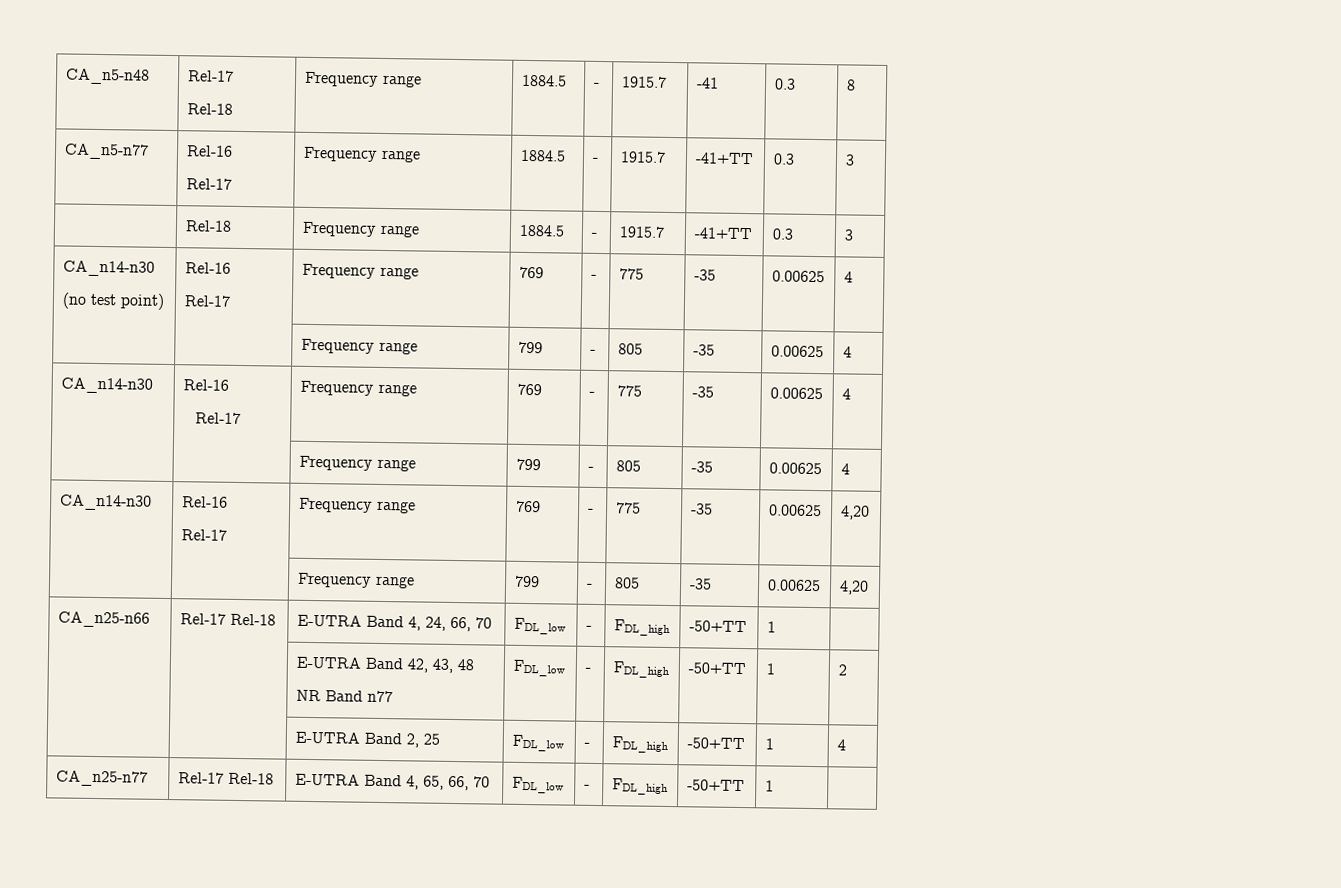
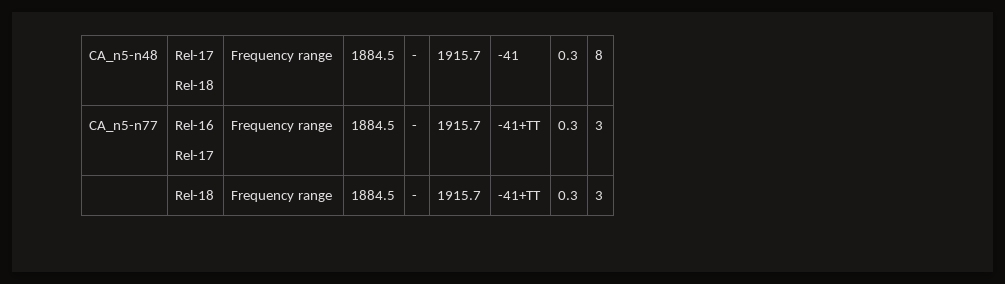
[62,260,155,277] [61,292,165,310] [184,262,231,274] [183,295,231,307] [301,263,419,280] [518,266,544,279] [590,274,597,279] [618,268,644,280] [693,269,716,281] [771,270,825,283] [843,271,853,283] [300,338,418,355] [517,341,543,354] [589,349,596,354] [617,343,643,355] [692,344,715,356] [770,345,824,358] [842,346,852,358] [60,377,153,394] [182,379,229,391] [195,412,242,425] [299,380,417,397] [516,383,542,396] [588,391,595,396] [616,385,642,397] [691,386,714,398] [769,387,823,400] [841,388,851,400] [298,455,416,472] [515,458,541,471] [587,466,594,471] [615,460,641,472] [690,461,713,473] [768,462,822,475] [840,463,850,475] [59,494,152,511] [181,496,228,508] [180,529,227,541] [298,497,416,514] [515,500,541,513] [587,508,594,513] [615,502,641,514] [690,503,713,515] [768,504,822,517] [839,505,870,520] [296,572,415,589] [513,575,540,588] [585,583,593,588] [613,577,640,589] [688,578,712,590] [766,579,821,592] [838,580,869,595] [57,611,150,628] [179,613,276,626] [296,614,492,632] [513,617,566,635] [585,625,592,630] [613,619,670,637] [688,620,747,633] [766,621,776,633] [295,656,474,673] [295,689,393,703] [512,659,565,677] [584,667,591,672] [612,661,669,678] [687,662,746,675] [765,663,775,675] [837,664,847,676] [294,731,440,748] [511,734,564,752] [583,742,590,747] [611,736,668,753] [686,737,745,750] [764,738,774,750] [836,739,846,751] [55,770,148,787] [177,772,274,785] [294,773,490,791] [511,776,564,794] [583,784,590,789] [611,778,668,795] [686,779,745,792] [764,780,774,792] // CA_n14-n30 // (no test point) | Rel-16 // Rel-17 | Frequency range | 769 | - | 775 | -35 | 0.00625 | 4 // | | Frequency range | 799 | - | 805 | -35 | 0.00625 | 4 // CA_n14-n30 | Rel-16 // Rel-17 | Frequency range | 769 | - | 775 | -35 | 0.00625 | 4 // | | Frequency range | 799 | - | 805 | -35 | 0.00625 | 4 // CA_n14-n30 | Rel-16 // Rel-17 | Frequency range | 769 | - | 775 | -35 | 0.00625 | 4,20 // | | Frequency range | 799 | - | 805 | -35 | 0.00625 | 4,20 // CA_n25-n66 | Rel-17 Rel-18 | E-UTRA Band 4, 24, 66, 70 | FDL_low | - | FDL_high | -50+TT | 1 | // | | E-UTRA Band 42, 43, 48 // NR Band n77 | FDL_low | - | FDL_high | -50+TT | 1 | 2 // | | E-UTRA Band 2, 25 | FDL_low | - | FDL_high | -50+TT | 1 | 4 // CA_n25-n77 | Rel-17 Rel-18 | E-UTRA Band 4, 65, 66, 70 | FDL_low | - | FDL_high | -50+TT | 1 | -> (604, 195) none

